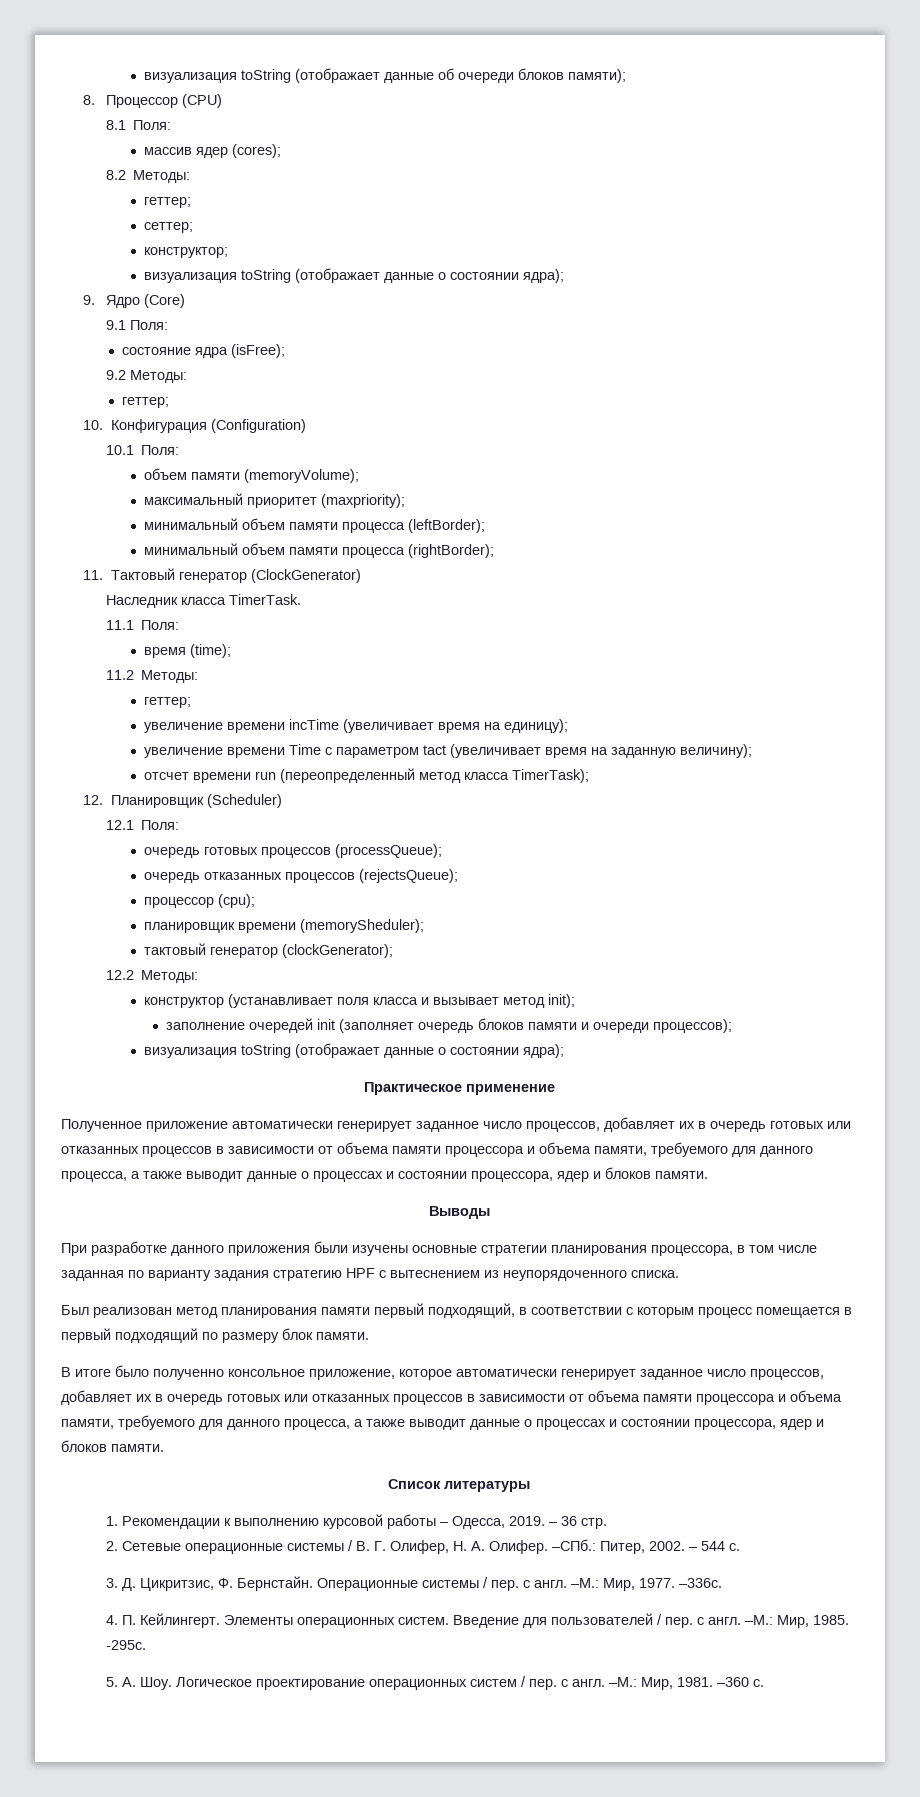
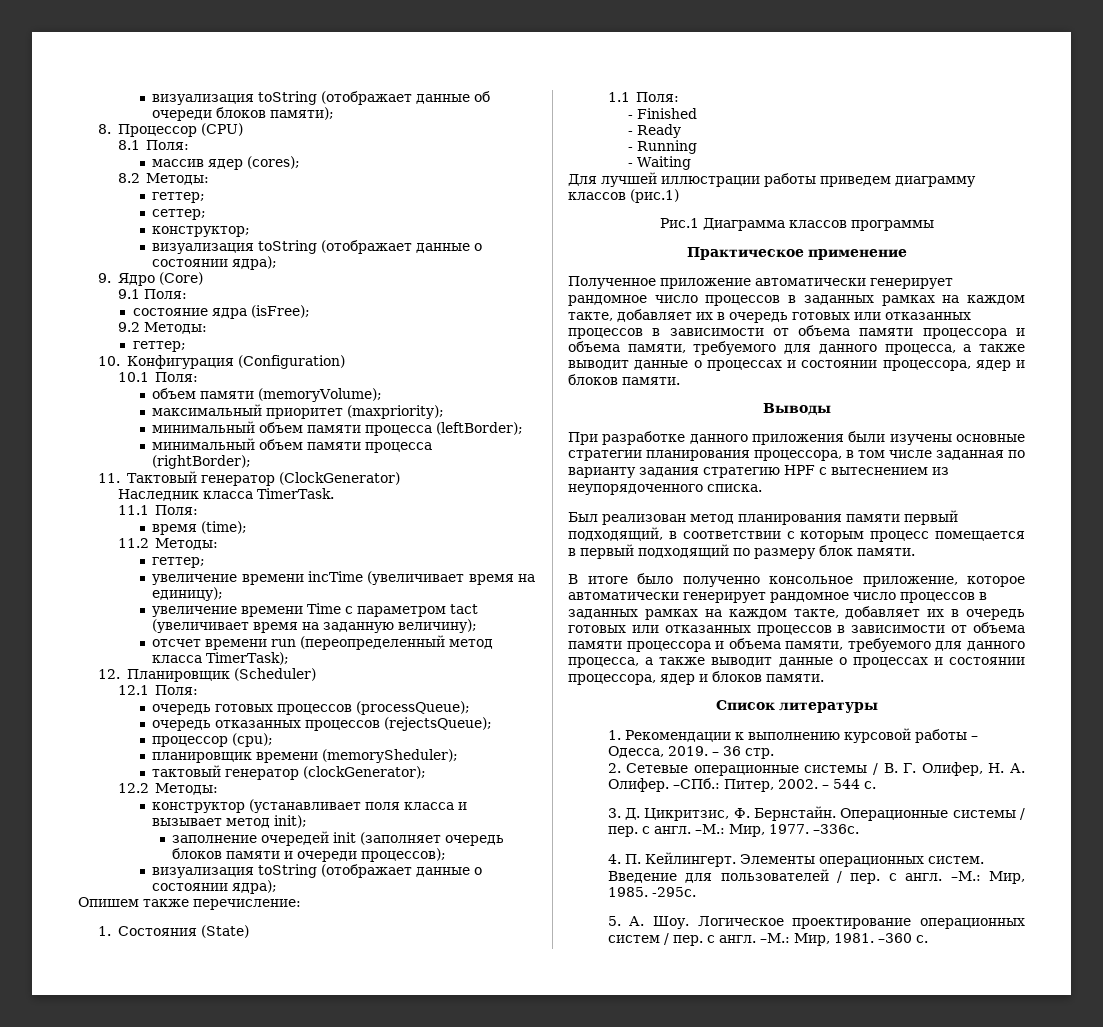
(565, 1051) none -> [78,897,301,910] [97,925,249,938] [607,92,680,102] [627,108,697,119] [627,124,681,138] [627,140,697,154] [627,156,691,170] [568,172,976,187] [568,189,679,203] [659,218,934,231] // Опишем также перечисление: // 1. Cостояния (State) // 1.1 Поля: // - Finished // - Ready // - Running // - Waiting // Для лучшей иллюстрации работы приведем диаграмму классов (рис.1) // Рис.1 Диаграмма классов программы
[416,1121,600,1132] заданное число процессов, -> [568,295,1025,306] [568,312,613,321] рандомное число процессов в заданных рамках на каждом такте,
[640,1369,824,1380] заданное число процессов, -> [770,592,987,603] [568,609,839,620] рандомное число процессов в заданных рамках на каждом такте,

